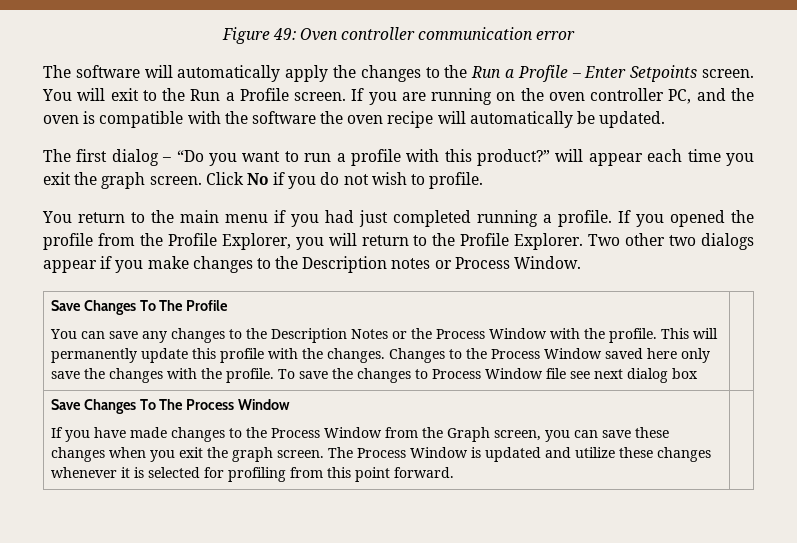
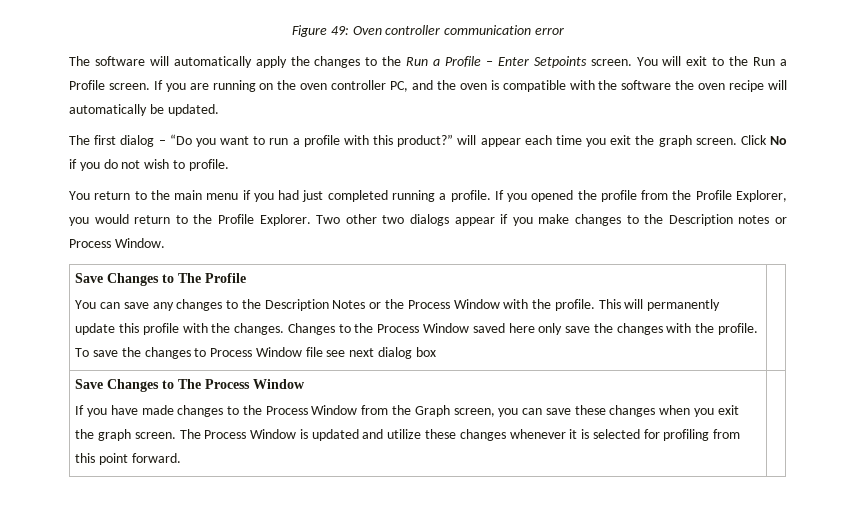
[328,233,357,246] will -> [94,214,129,224] would
[139,300,156,311] To -> [162,274,175,283] to
[139,399,156,410] To -> [162,380,175,389] to

